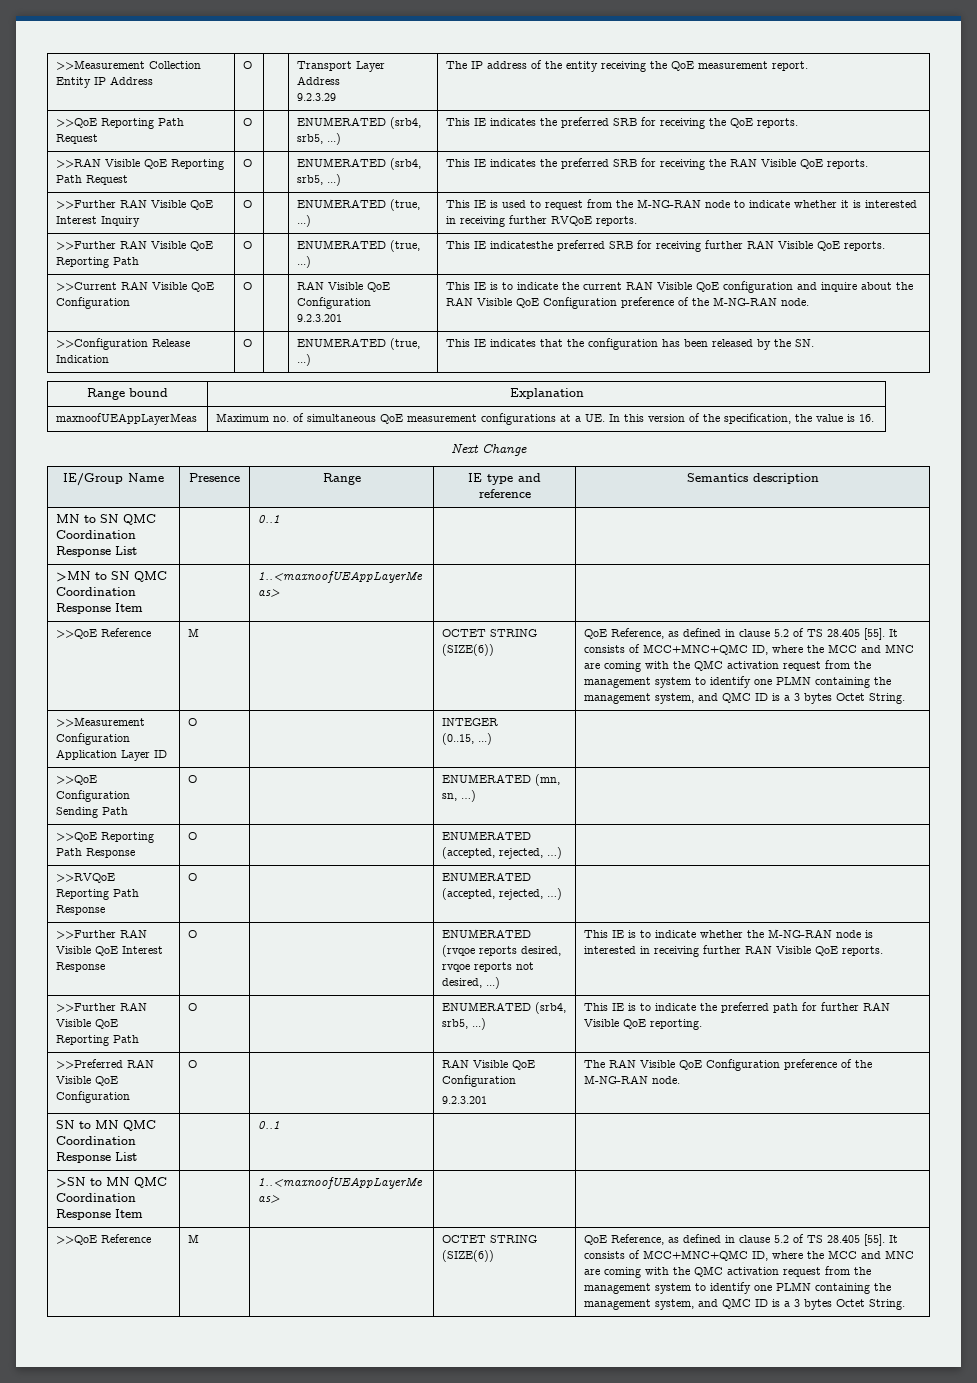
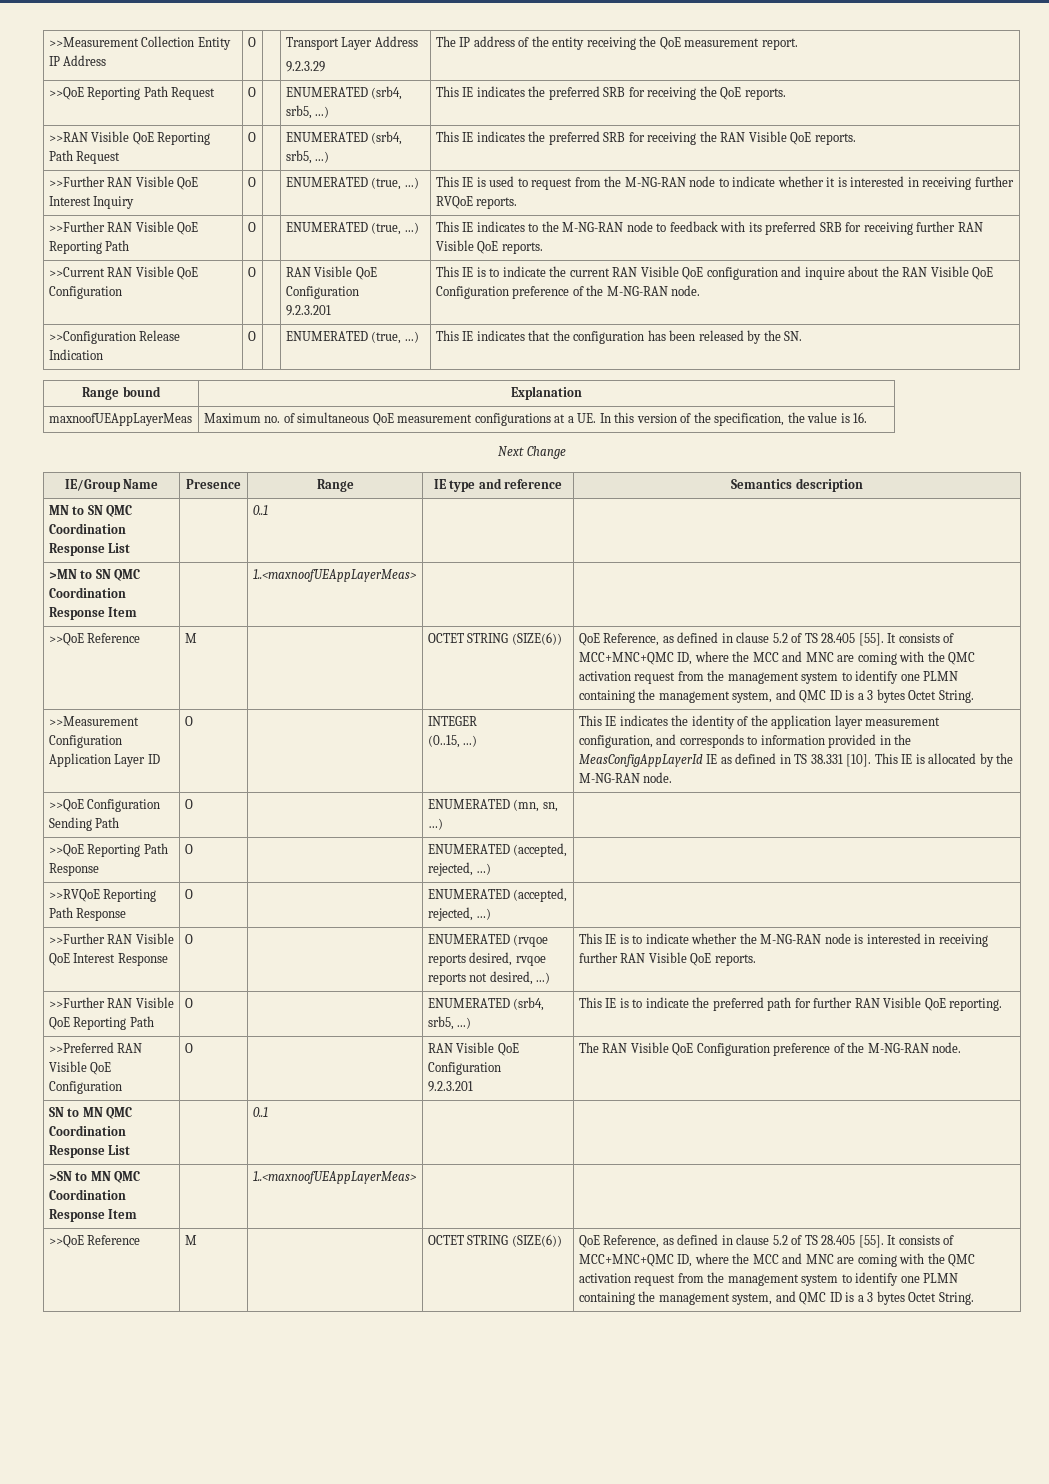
[490,241,554,249] indicatesthe -> [476,221,762,232] indicates to the M-NG-RAN node to feedback with its
(493, 739) none -> [578,715,941,729] [578,734,912,748] [578,753,1014,767] [578,772,673,783] This IE indicates the identity of the application layer measurement configuration, and corresponds to information provided in the MeasConfigAppLayerId IE as defined in TS 38.331 [10]. This IE is allocated by the M-NG-RAN node.

